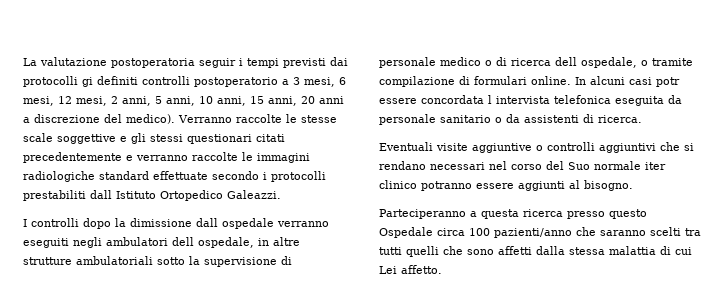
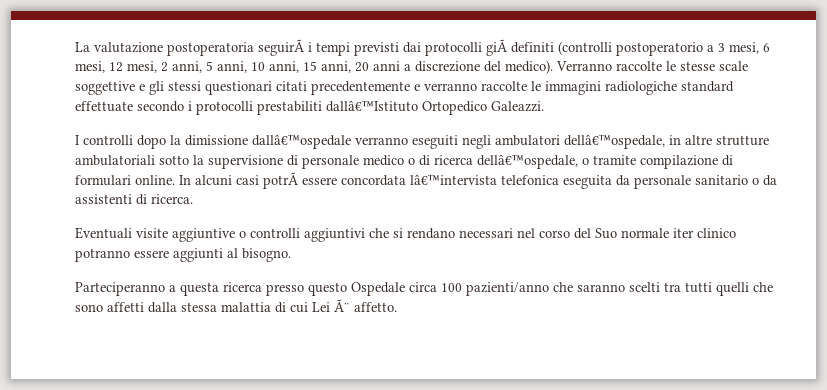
[199,58,236,68] seguir -> [258,39,305,56] seguirÃ
[82,76,190,87] gi definiti controlli -> [486,39,612,56] giÃ definiti (controlli
[90,190,156,199] dall Istituto -> [326,100,418,112] dallâ€™Istituto
[196,218,274,229] dall ospedale -> [252,134,351,149] dallâ€™ospedale
[172,237,254,248] dell ospedale, -> [564,134,665,149] dellâ€™ospedale,
[555,57,637,68] dell ospedale, -> [477,154,578,169] dellâ€™ospedale,
[656,77,680,87] potr -> [263,172,299,189] potrÃ
[488,95,550,104] l intervista -> [410,174,497,185] lâ€™intervista
(397, 270) none -> [334,299,350,312] Ã¨

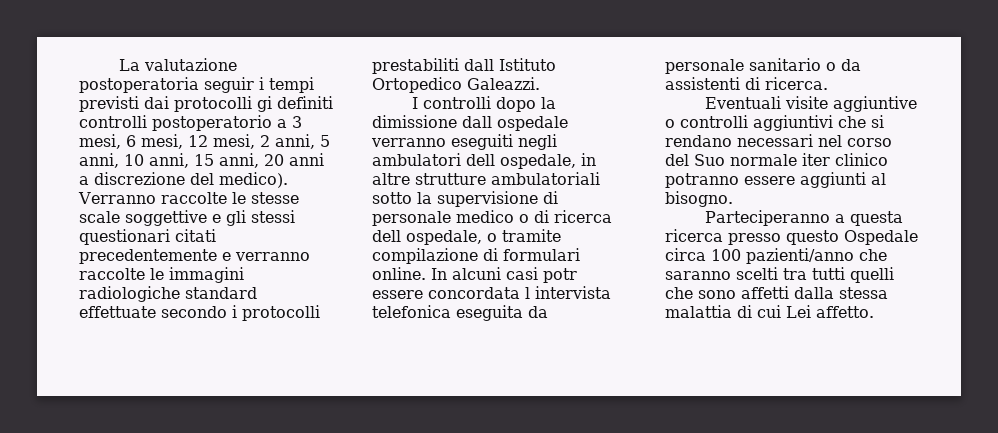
[258,39,305,56] seguirÃ -> [204,77,254,93] seguir
[486,39,612,56] giÃ definiti (controlli -> [257,96,333,112] [79,115,147,128] gi definiti controlli
[326,100,418,112] dallâ€™Istituto -> [464,58,556,71] dall Istituto
[252,134,351,149] dallâ€™ospedale -> [462,116,568,131] dall ospedale
[564,134,665,149] dellâ€™ospedale, -> [466,154,576,169] dell ospedale,
[477,154,578,169] dellâ€™ospedale, -> [372,230,482,245] dell ospedale,
[263,172,299,189] potrÃ -> [543,268,577,283] potr
[410,174,497,185] lâ€™intervista -> [525,286,611,299] l intervista
[334,299,350,312] Ã¨ -> (811, 311) none

